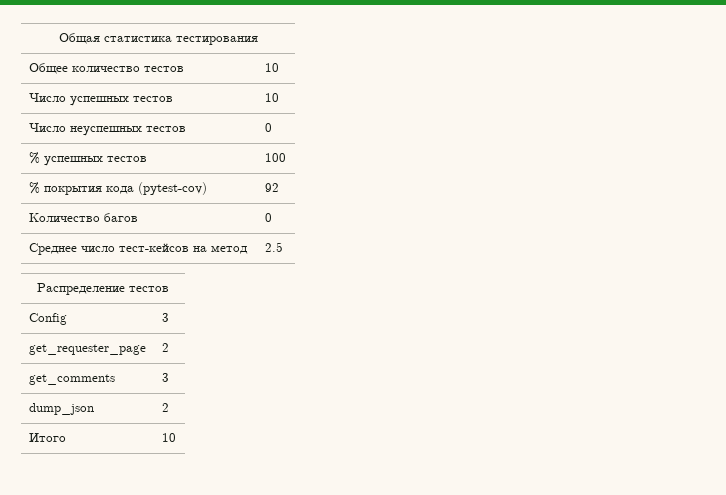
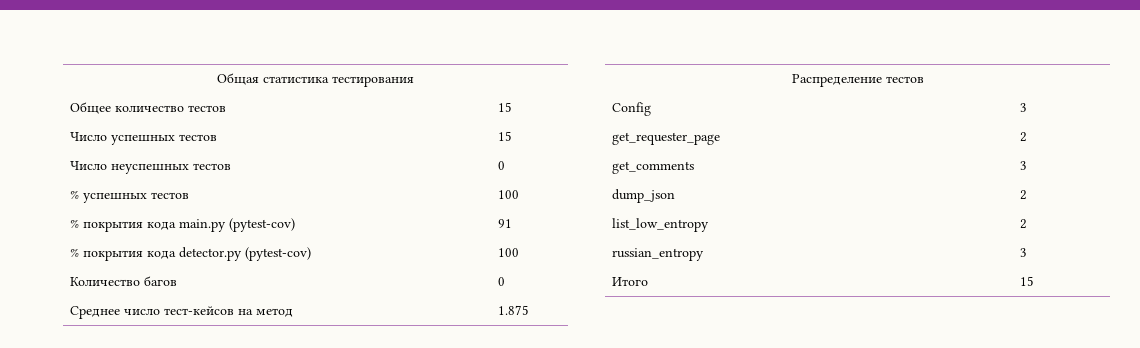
[264,63,279,72] 10 -> [497,102,512,112] 15
[264,93,279,102] 10 -> [497,131,512,141] 15
[137,182,207,195] [264,183,279,192] (pytest-cov) | 92 -> [178,218,295,232] [497,219,512,228] [69,247,311,261] [497,248,519,257] main.py (pytest-cov) | 91 // % покрытия кода detector.py (pytest-cov) | 100
[264,242,283,252] 2.5 -> [497,305,529,315] 1.875
(169, 407) none -> [611,218,709,232] [1019,219,1027,229] [611,248,704,261] [1019,248,1027,257] // list_low_entropy | 2 // russian_entropy | 3
[161,433,176,442] 10 -> [1019,276,1034,286] 15

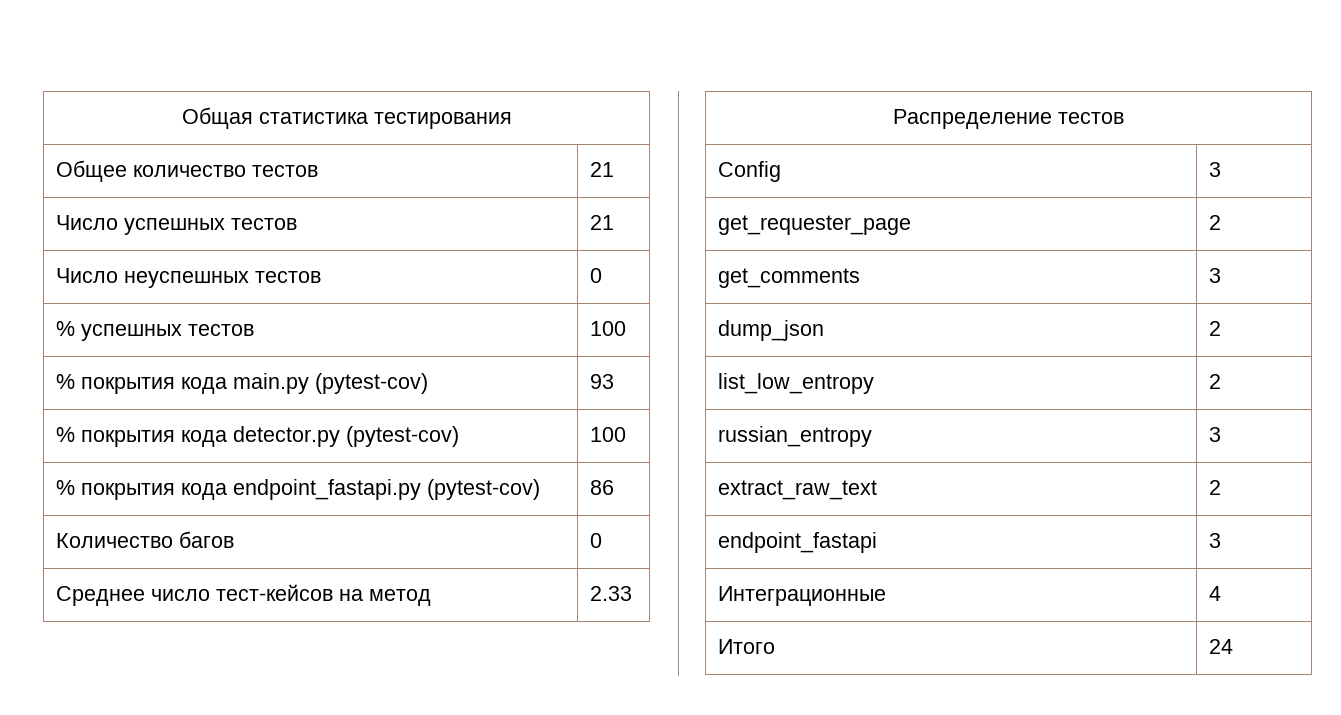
[497,102,512,112] 15 -> [590,162,615,177] 21
[497,131,512,141] 15 -> [590,215,615,230] 21
[497,219,512,228] 91 -> [590,374,615,389] 93
(519, 252) none -> [56,479,541,500] [590,480,615,495] // % покрытия кода endpoint_fastapi.py (pytest-cov) | 86
[497,305,529,315] 1.875 -> [590,586,633,601] 2.33
(1027, 252) none -> [718,480,878,500] [1209,480,1222,495] [718,532,878,553] [1209,533,1222,548] [718,586,887,606] [1209,586,1222,601] // extract_raw_text | 2 // endpoint_fastapi | 3 // Интеграционные | 4
[1019,276,1034,286] 15 -> [1209,639,1234,654] 24

